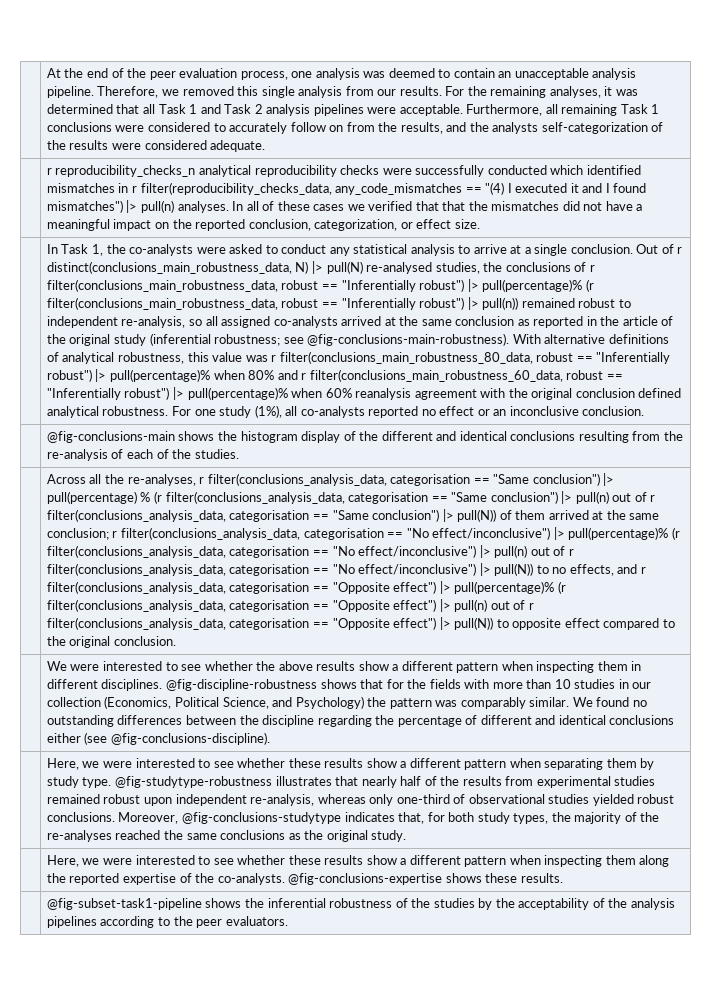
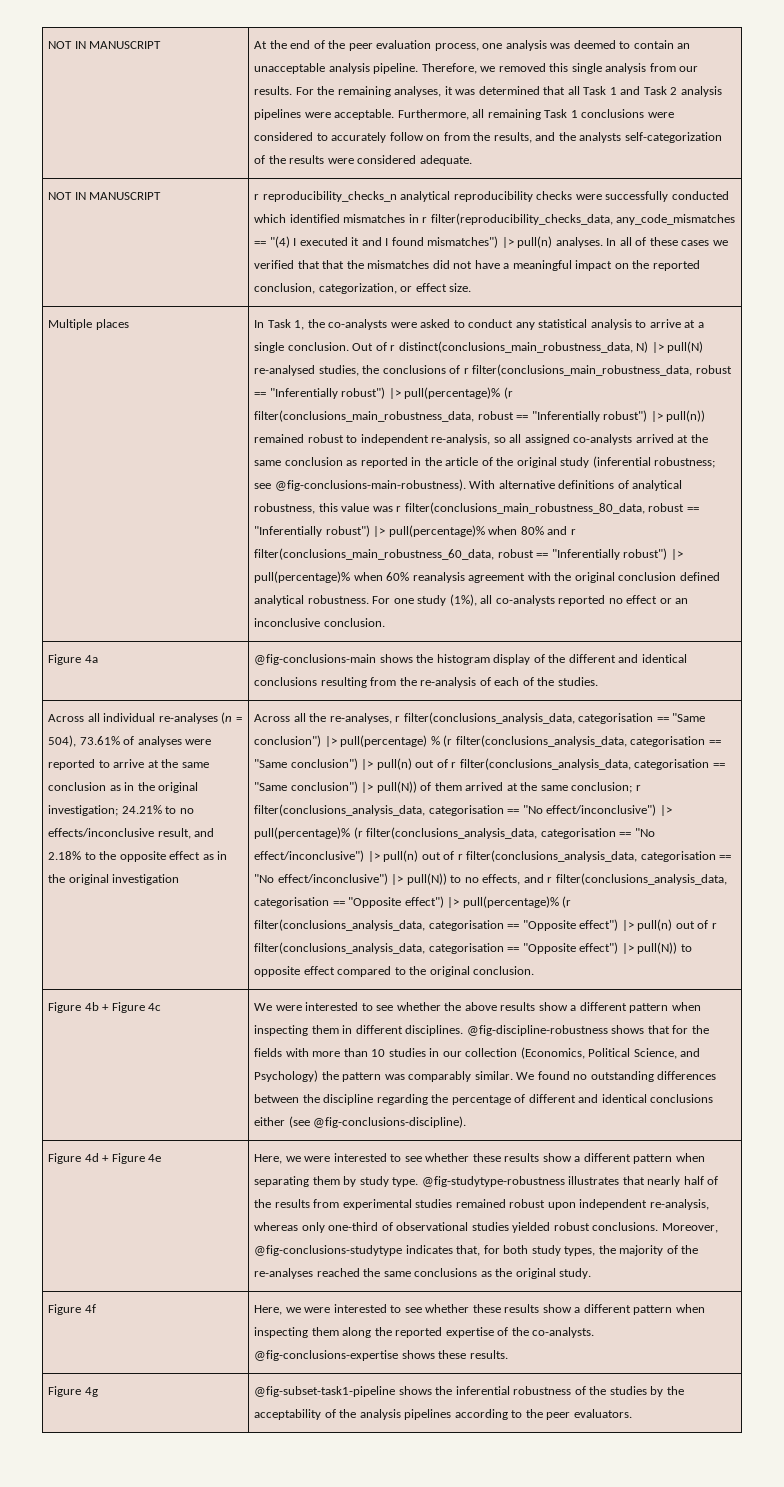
(46, 73) none -> [48,41,162,49] NOT IN MANUSCRIPT
(266, 146) none -> [48,192,162,200] NOT IN MANUSCRIPT
(480, 224) none -> [48,319,129,330] Multiple places
(645, 411) none -> [48,654,98,665] Figure 4a
(239, 454) none -> [48,712,242,724] [48,735,212,747] [48,759,209,770] [48,782,199,793] [48,805,194,816] [48,828,215,839] [48,851,228,862] [48,874,180,885] Across all individual re-analyses (n = 504), 73.61% of analyses were reported to arrive at the same conclusion as in the original investigation; 24.21% to no effects/inconclusive result, and 2.18% to the opposite effect as in the original investigation
(176, 641) none -> [48,1002,162,1013] Figure 4b + Figure 4c
(270, 738) none -> [48,1153,162,1164] Figure 4d + Figure 4e
(407, 836) none -> [48,1304,96,1315] Figure 4f
(563, 878) none -> [48,1386,98,1397] Figure 4g

